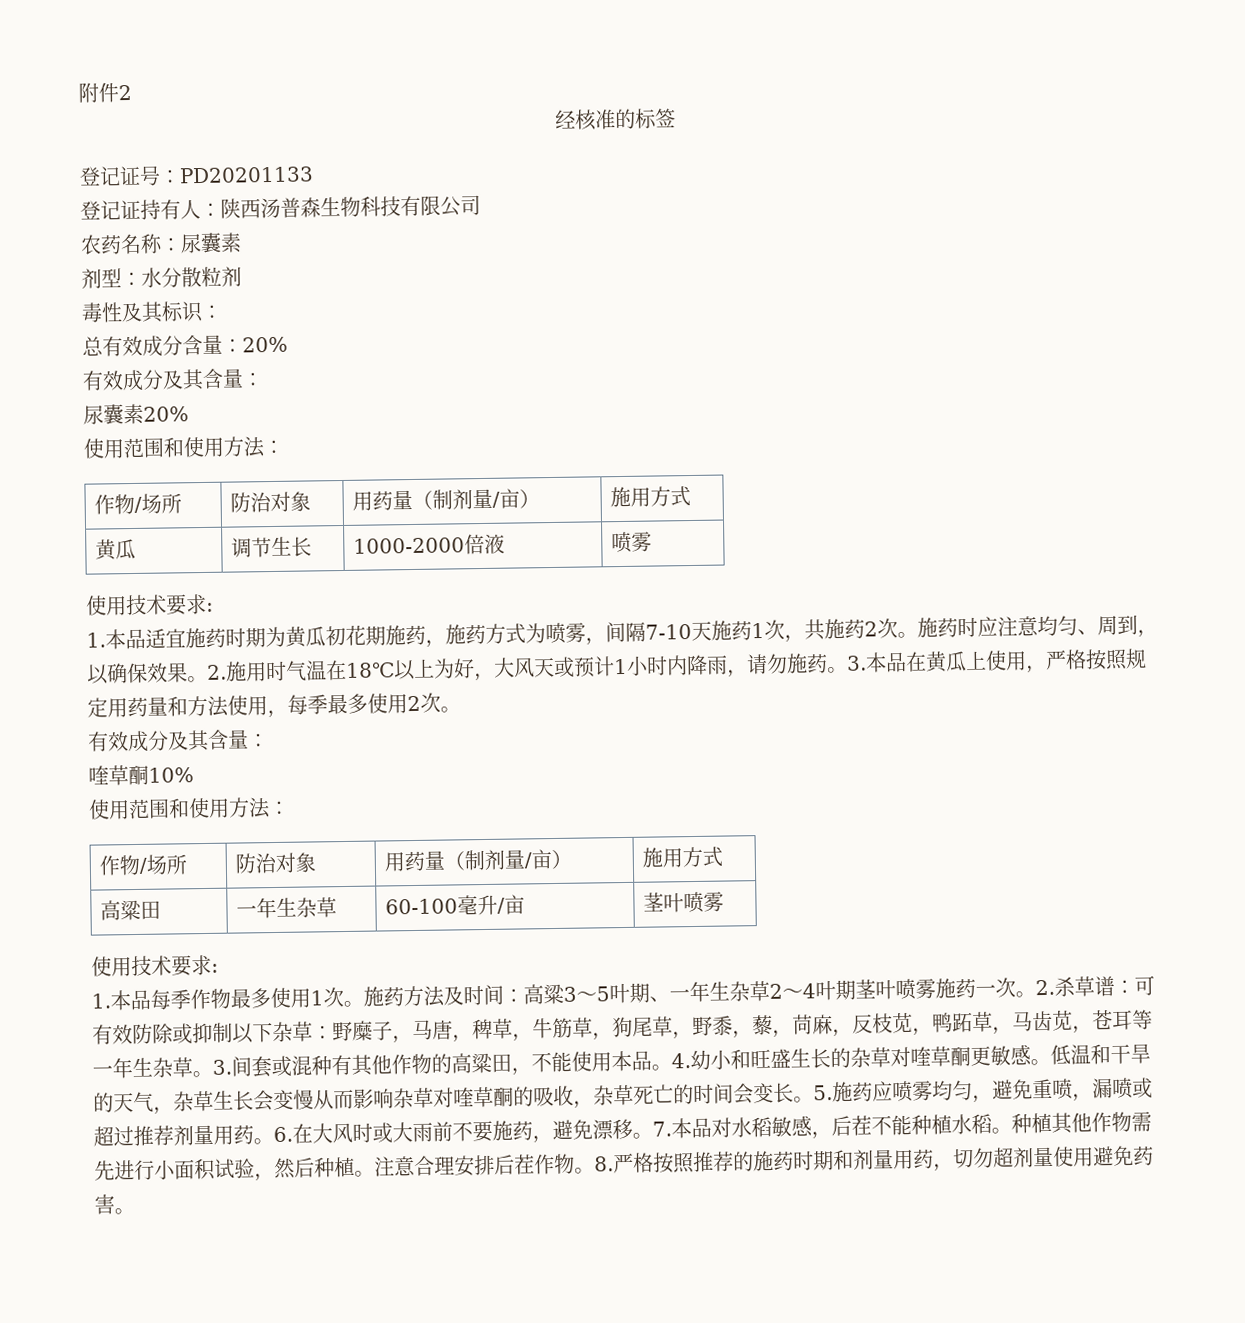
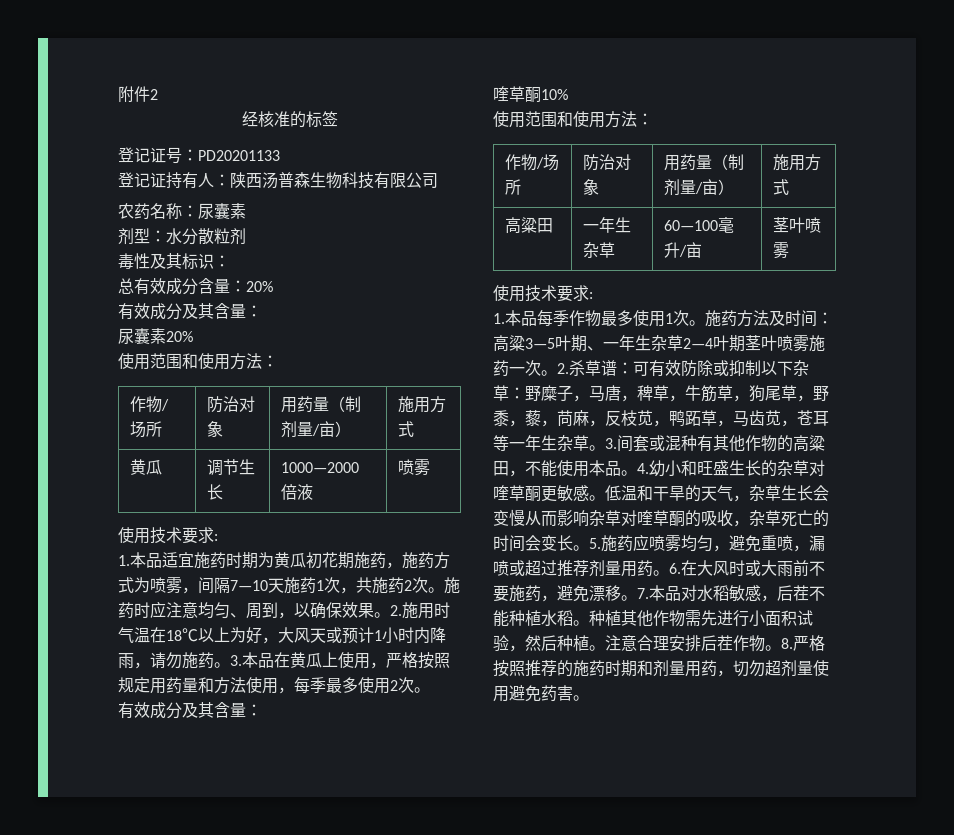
[353,537,466,554] 1000-2000 -> [281,462,360,473] 1000—2000
[645,624,692,640] 7-10 -> [230,580,268,591] 7—10
[385,898,459,915] 60-100 -> [664,220,719,231] 60—100
[563,986,610,1002] 3～5 -> [525,338,555,349] 3—5
[769,983,816,999] 2～4 -> [683,338,713,349] 2—4

